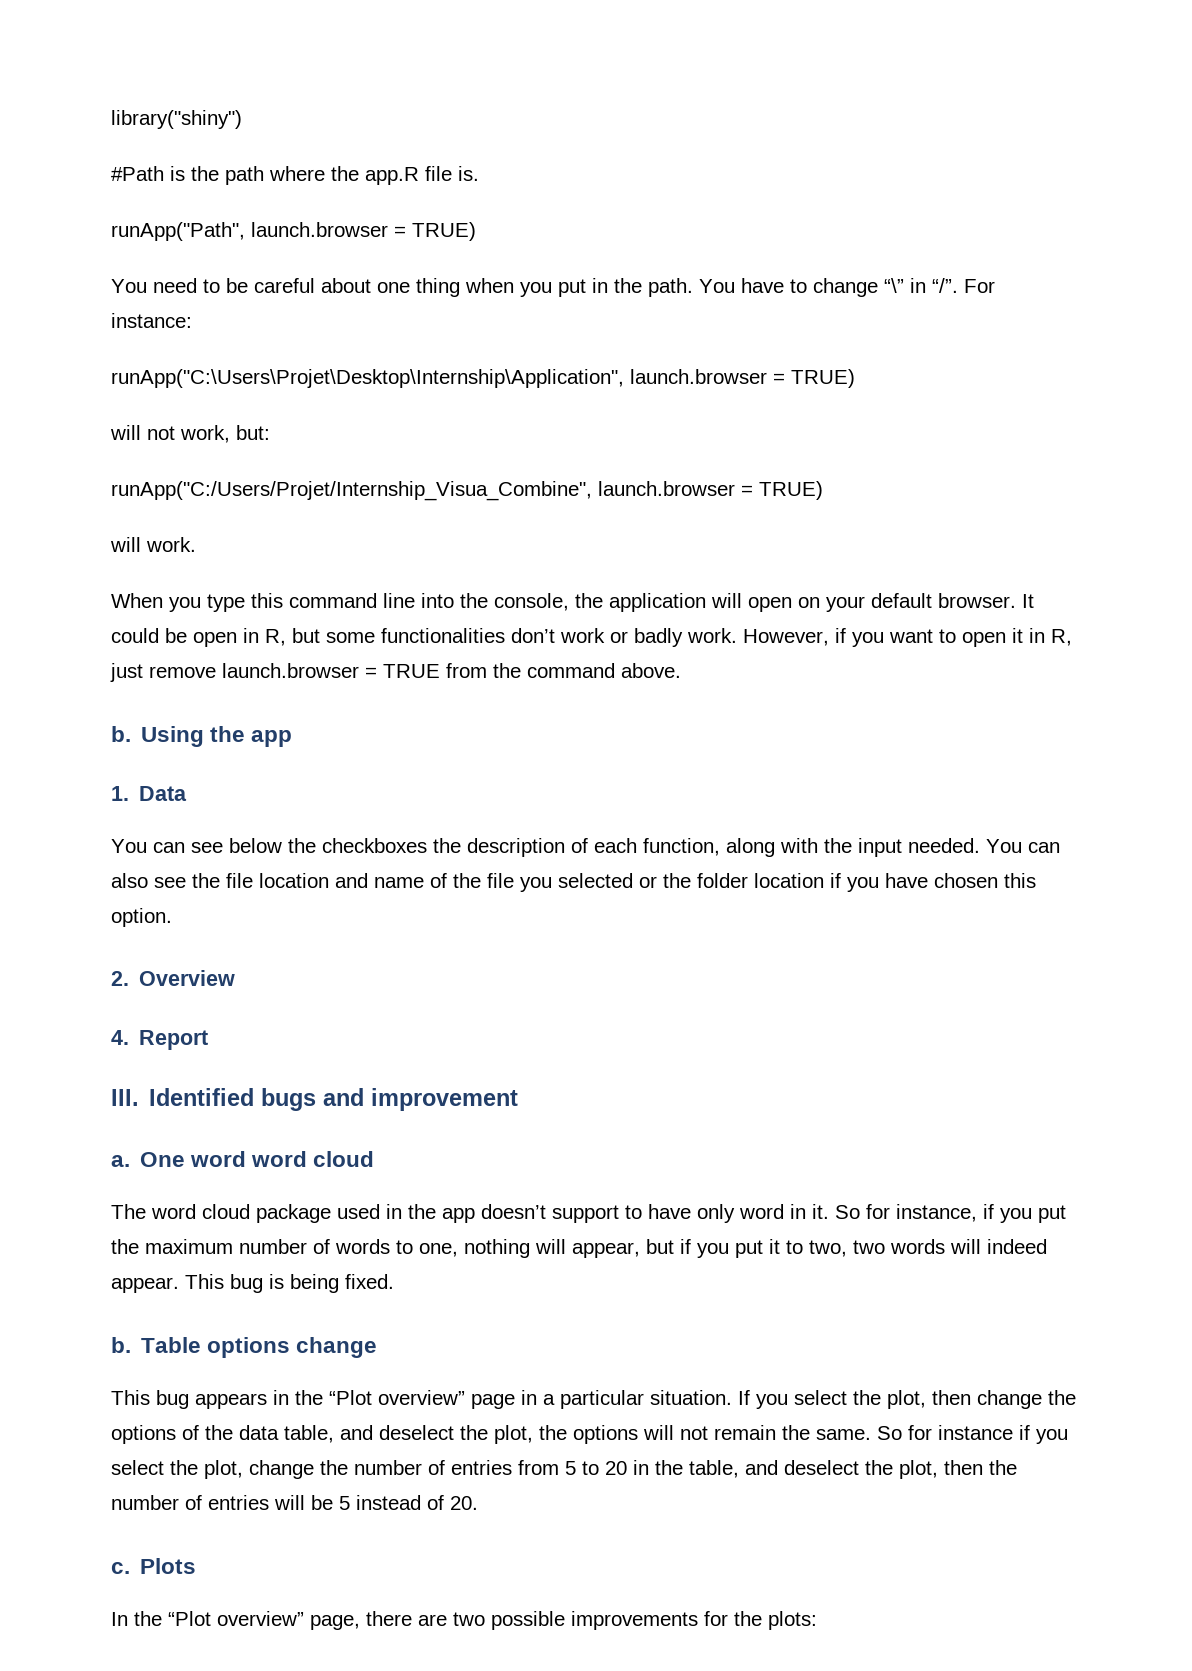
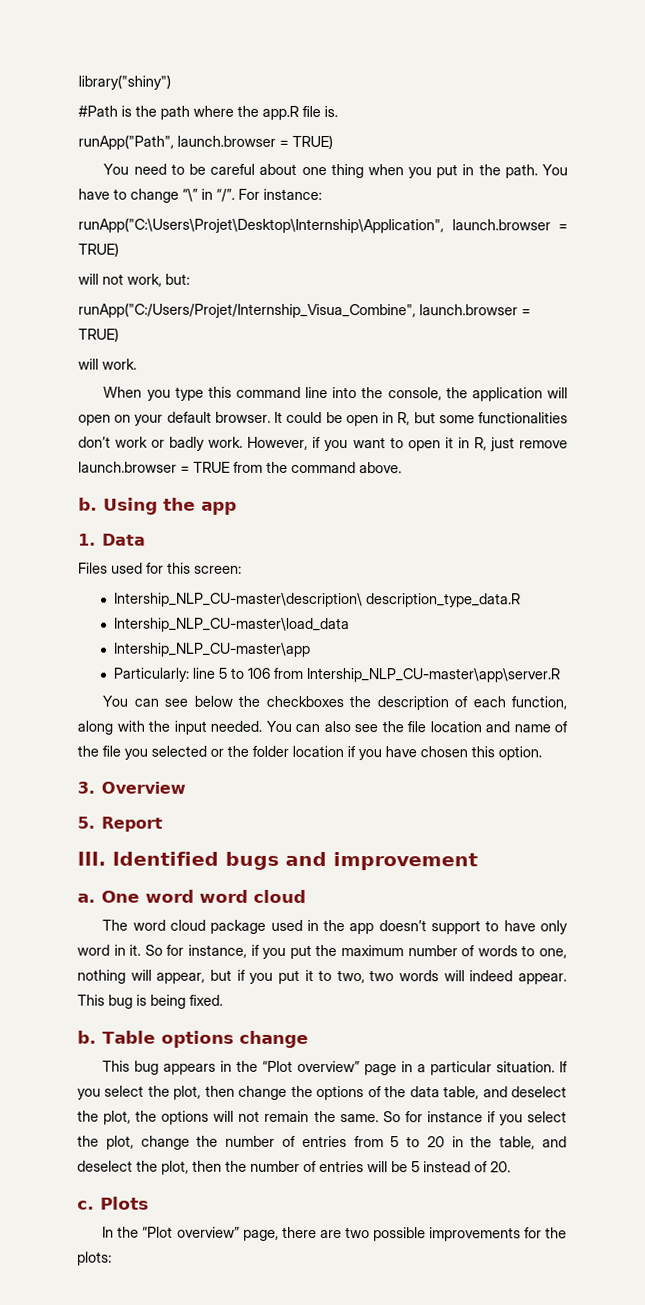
(188, 793) none -> [78,562,242,574] [113,592,521,608] [113,617,350,633] [112,642,311,657] [112,667,560,683] // Files used for this screen: // Intership_NLP_CU-master\description\ description_type_data.R // Intership_NLP_CU-master\load_data // Intership_NLP_CU-master\app // Particularly: line 5 to 106 from Intership_NLP_CU-master\app\server.R
[111,971,129,986] 2. -> [77,781,95,794] 3.
[111,1030,129,1045] 4. -> [77,816,95,829] 5.

